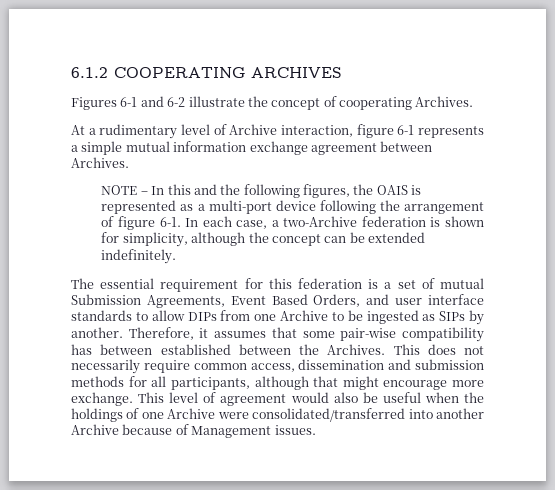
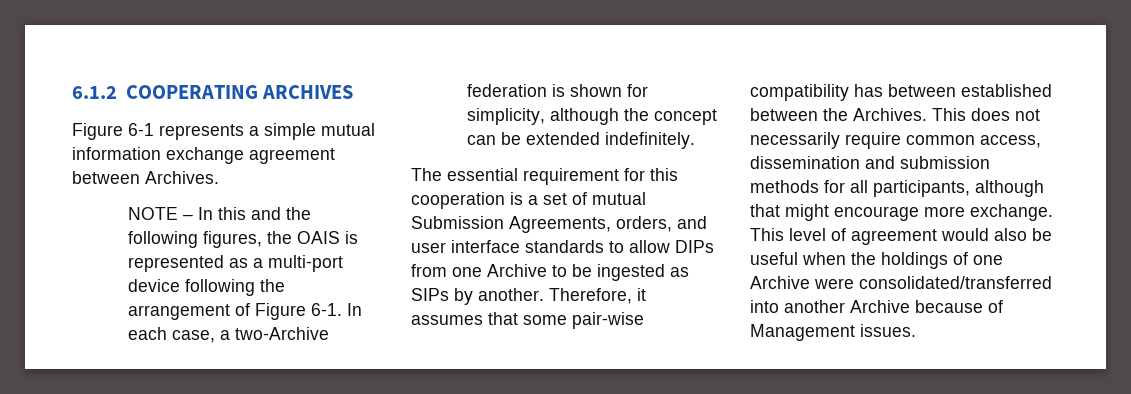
[71,96,474,110] [71,124,394,139] Figures 6-1 and 6-2 illustrate the concept of cooperating Archives. // At a rudimentary level of Archive interaction, figure -> [72,123,123,140] Figure
[117,216,155,230] figure -> [255,303,307,320] Figure
[298,278,362,289] federation -> [411,192,505,209] cooperation
[230,294,361,307] Event Based Orders, -> [616,216,672,232] orders,

